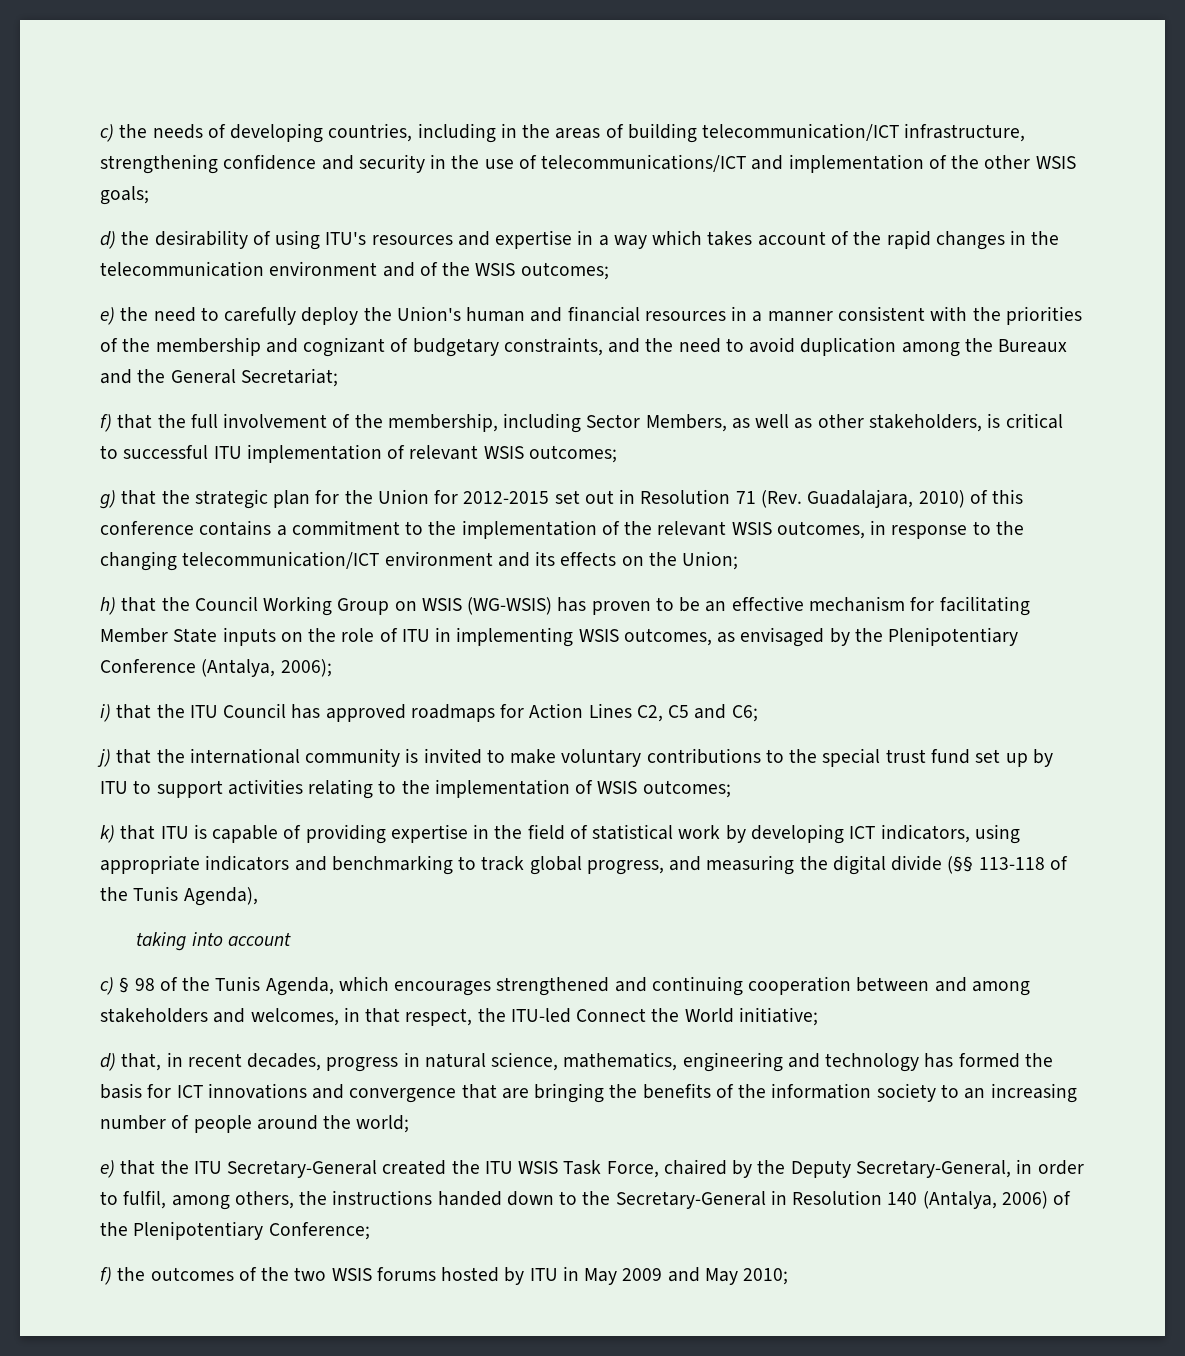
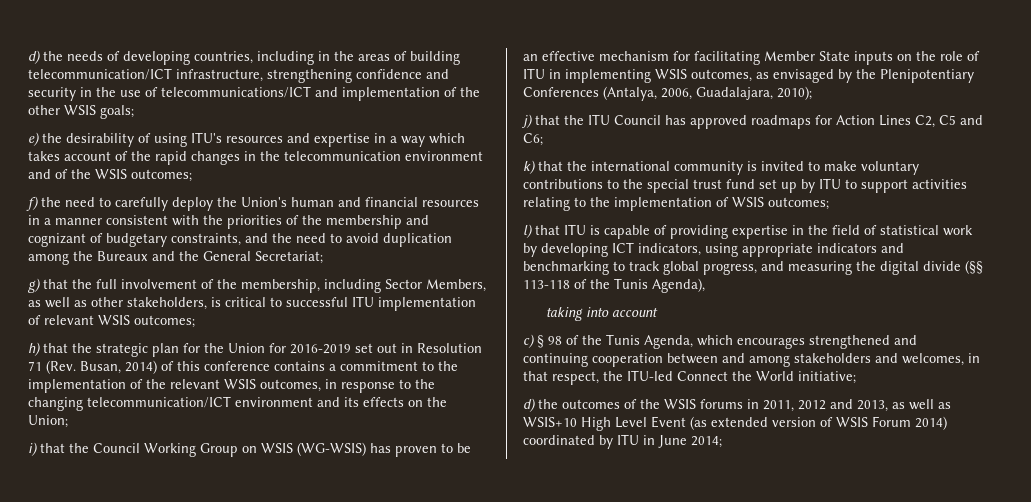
[100,124,114,142] c) -> [28,50,41,64] d)
[100,231,116,249] d) -> [28,132,40,146] e)
[100,307,115,325] e) -> [26,196,39,211] f)
[100,414,112,432] f) -> [28,278,41,293] g)
[100,490,116,509] g) -> [28,342,41,356] h)
[463,491,550,504] 2012-2015 -> [290,344,351,354] 2016-2019
[807,489,965,508] Guadalajara, 2010) -> [80,360,157,374] Busan, 2014)
[100,597,116,615] h) -> [28,442,38,456] i)
[100,659,332,677] [100,704,111,722] Conference (Antalya, 2006); // i) -> [523,86,812,101] [522,114,533,128] Conferences (Antalya, 2006, Guadalajara, 2010); // j)
[97,749,111,767] j) -> [523,160,536,174] k)
[100,825,115,843] k) -> [523,224,533,238] l)
[121,1052,1053,1072] [100,1083,1077,1103] [100,1115,410,1133] [100,1159,1084,1178] [100,1190,1072,1210] [100,1221,370,1240] [100,1267,112,1285] that, in recent decades, progress in natural science, mathematics, engineering and technology has formed the basis for ICT innovations and convergence that are bringing the benefits of the information society to an increasing number of people around the world; // e) that the ITU Secretary-General created the ITU WSIS Task Force, chaired by the Deputy Secretary-General, in order to fulfil, among others, the instructions handed down to the Secretary-General in Resolution 140 (Antalya, 2006) of the Plenipotentiary Conference; // f) -> (536, 405) none
[294,1267,327,1281] two -> (660, 404) none
[441,1266,789,1285] hosted by ITU in May 2009 and May 2010; -> [747,399,951,412] [523,416,947,431] [523,434,722,449] in 2011, 2012 and 2013, as well as WSIS+10 High Level Event (as extended version of WSIS Forum 2014) coordinated by ITU in June 2014;

